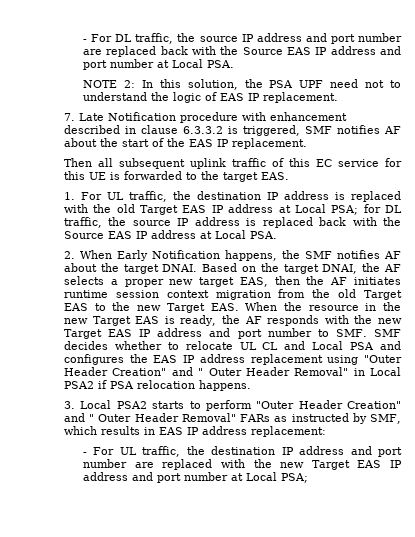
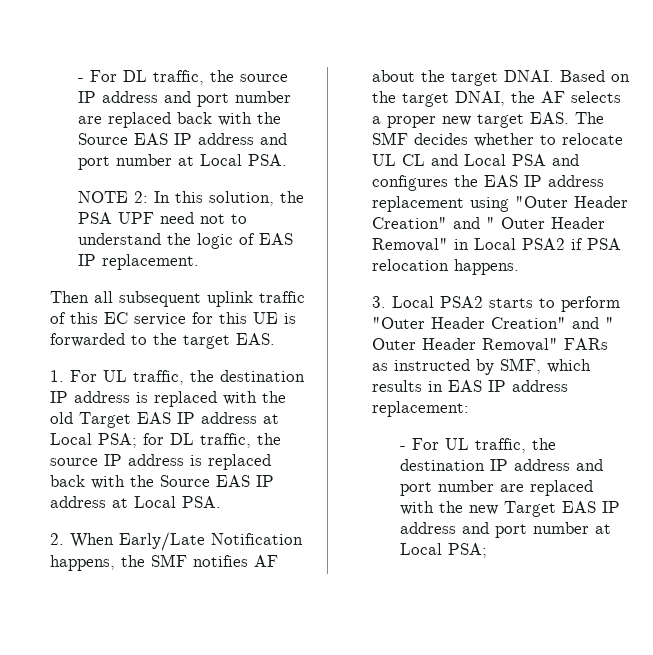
[64,112,348,123] [64,125,401,136] [64,138,308,149] // 7. Late Notification procedure with enhancement described in clause 6.3.3.2 is triggered, SMF notifies AF about the start of the EAS IP replacement. -> (199, 262) none
[117,250,149,261] Early -> [119,532,206,551] Early/Late
[239,276,402,287] [64,289,403,300] [64,302,402,313] [64,315,403,326] [64,328,367,339] EAS, then the AF initiates runtime session context migration from the old Target EAS to the new Target EAS. When the resource in the new Target EAS is ready, the AF responds with the new Target EAS IP address and port number to SMF. -> [530,112,605,124] EAS. The

